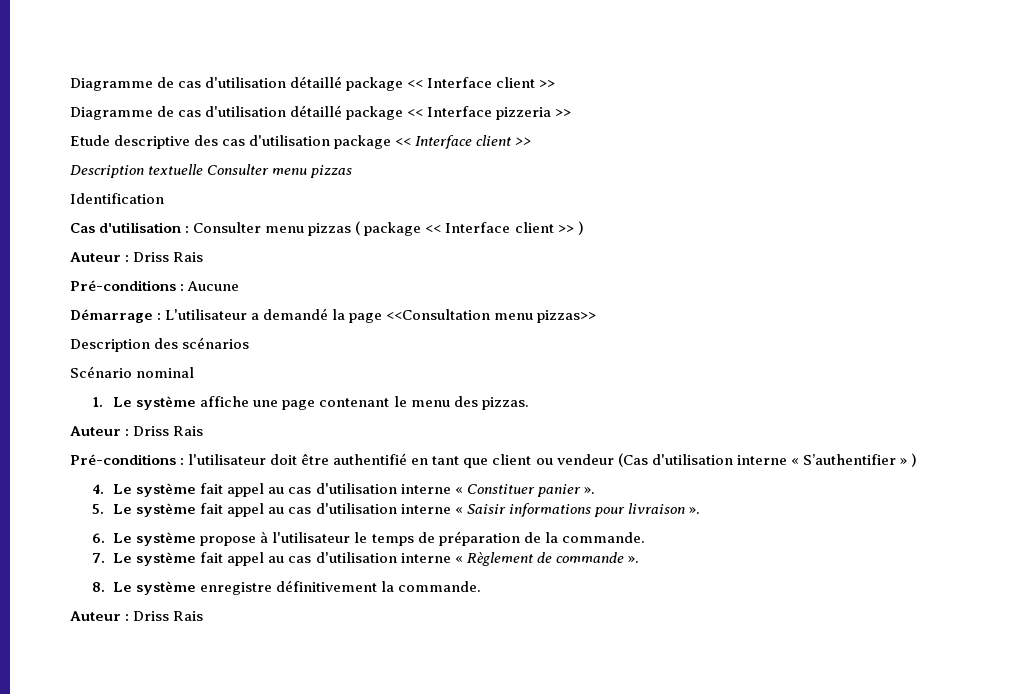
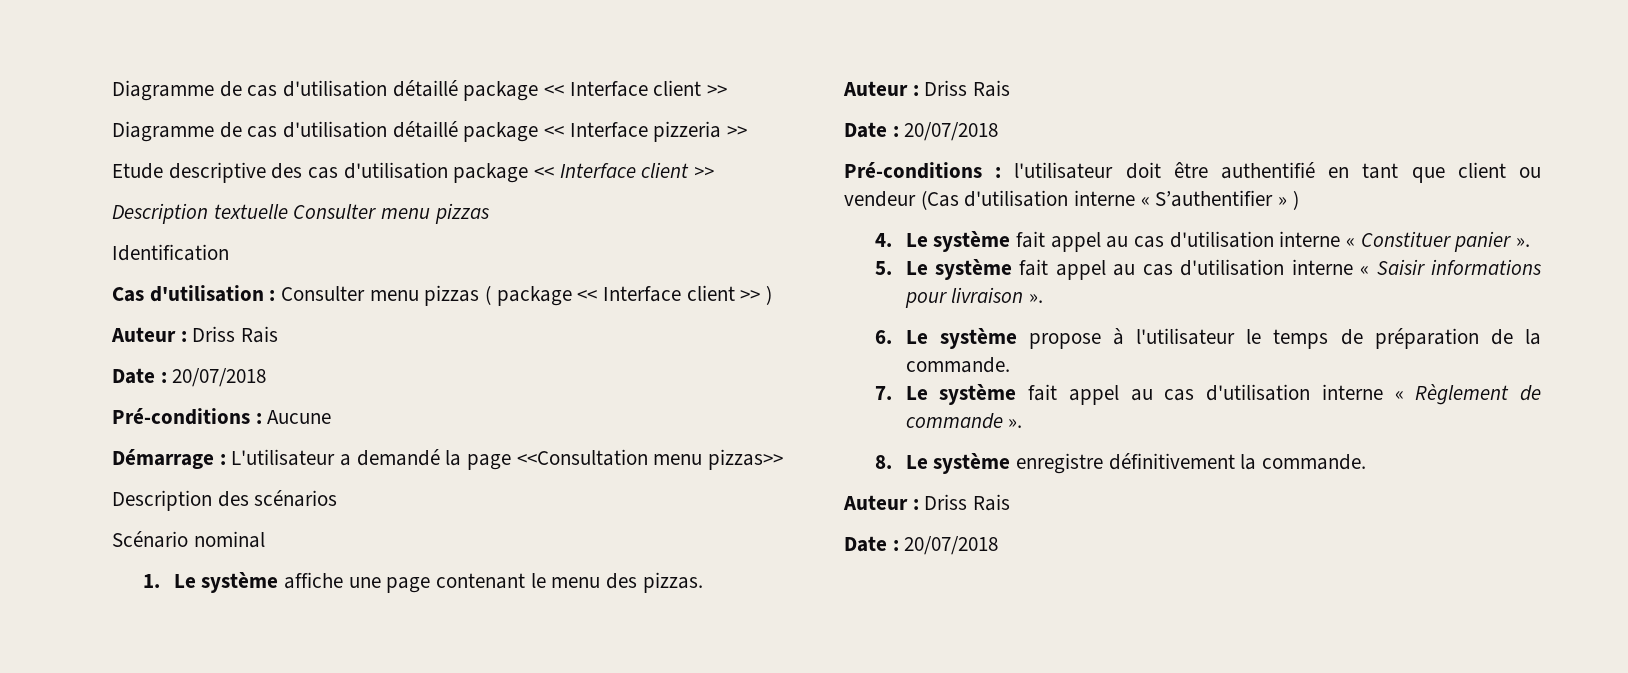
(204, 257) none -> [112,368,267,387] // Date : 20/07/2018
(204, 431) none -> [844,122,999,141] // Date : 20/07/2018
(204, 616) none -> [844,536,999,555] // Date : 20/07/2018

